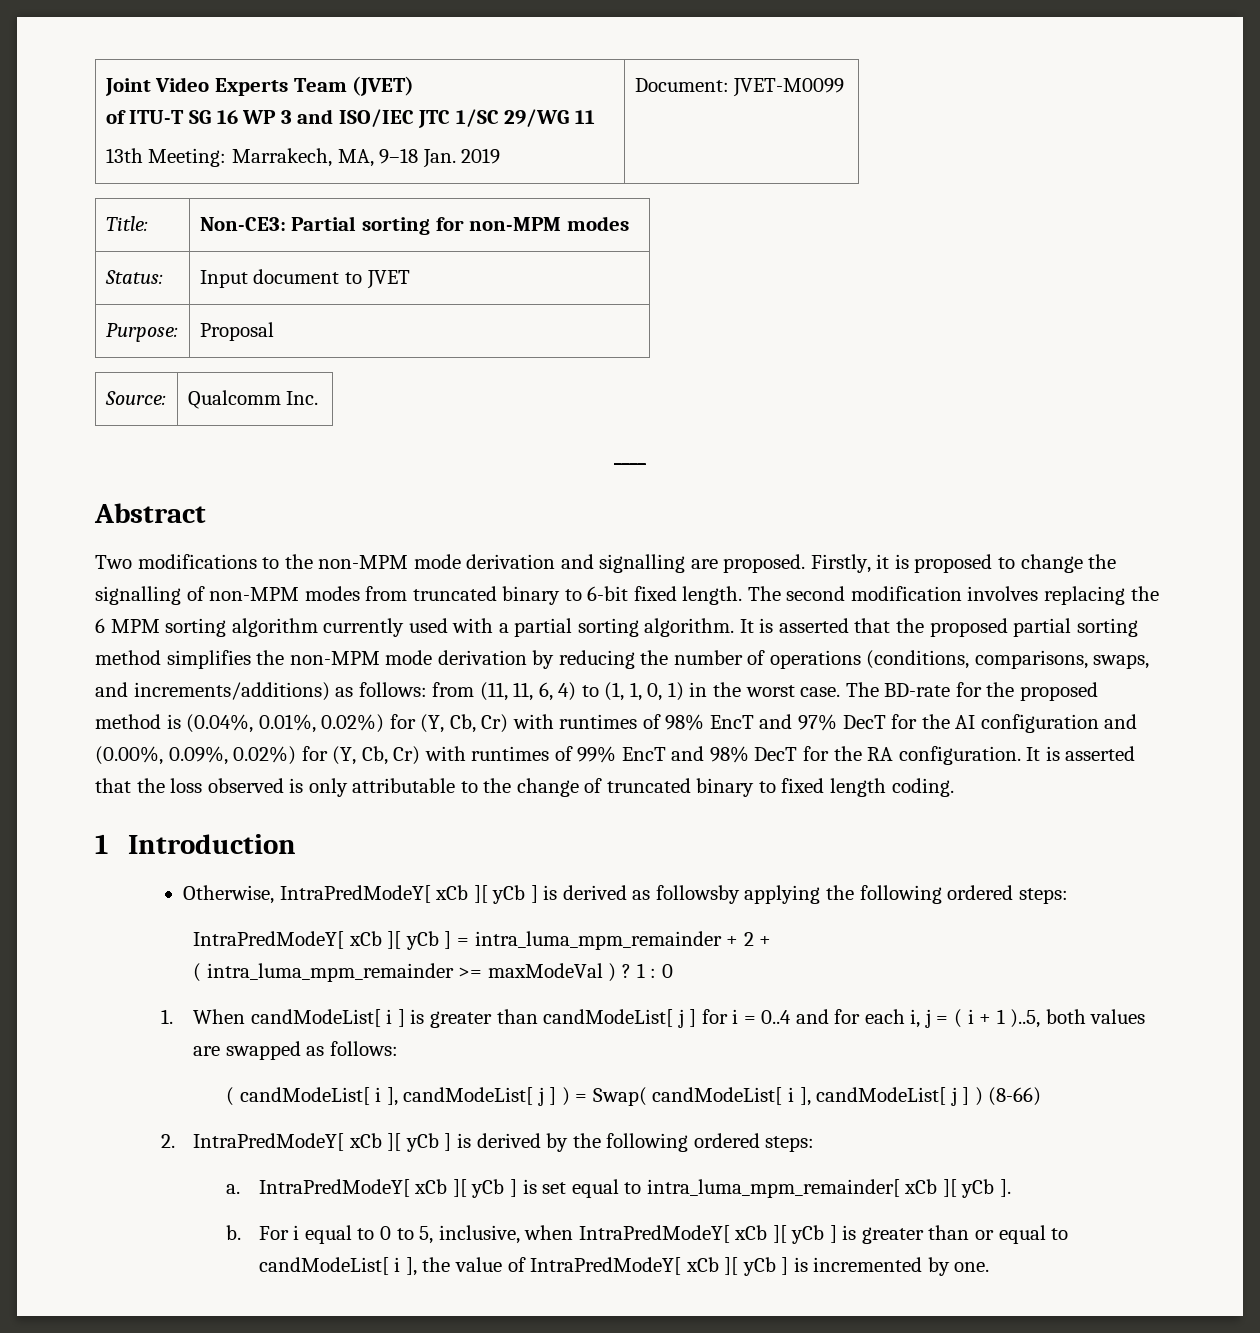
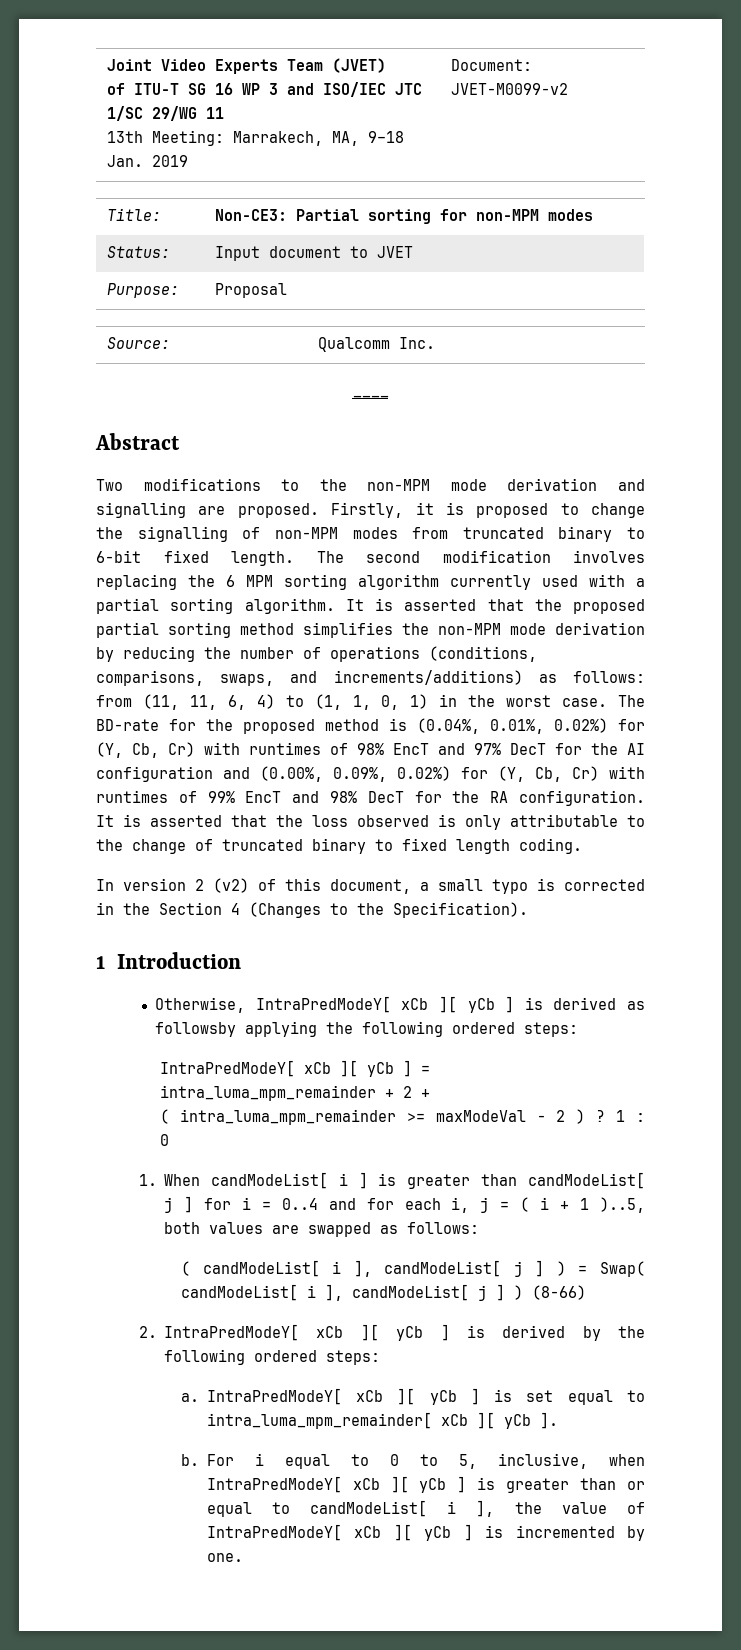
[733,78,845,97] JVET-M0099 -> [450,83,568,95] JVET-M0099-v2
(954, 787) none -> [96,878,645,894] [96,902,528,918] // In version 2 (v2) of this document, a small typo is corrected in the Section 4 (Changes to the Specification).
(603, 970) none -> [536,1110,566,1122] − 2

